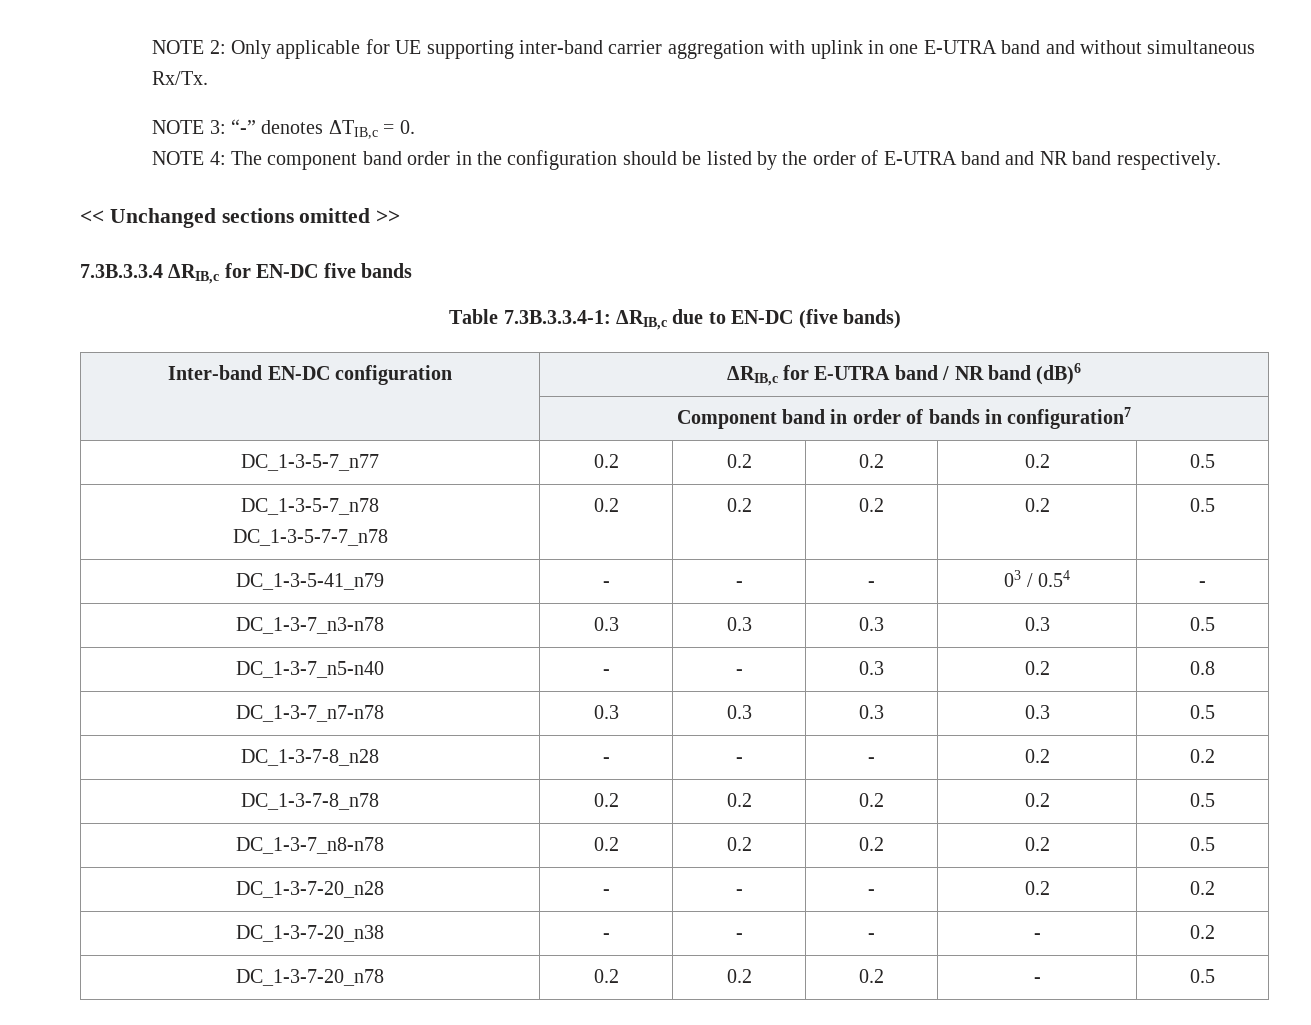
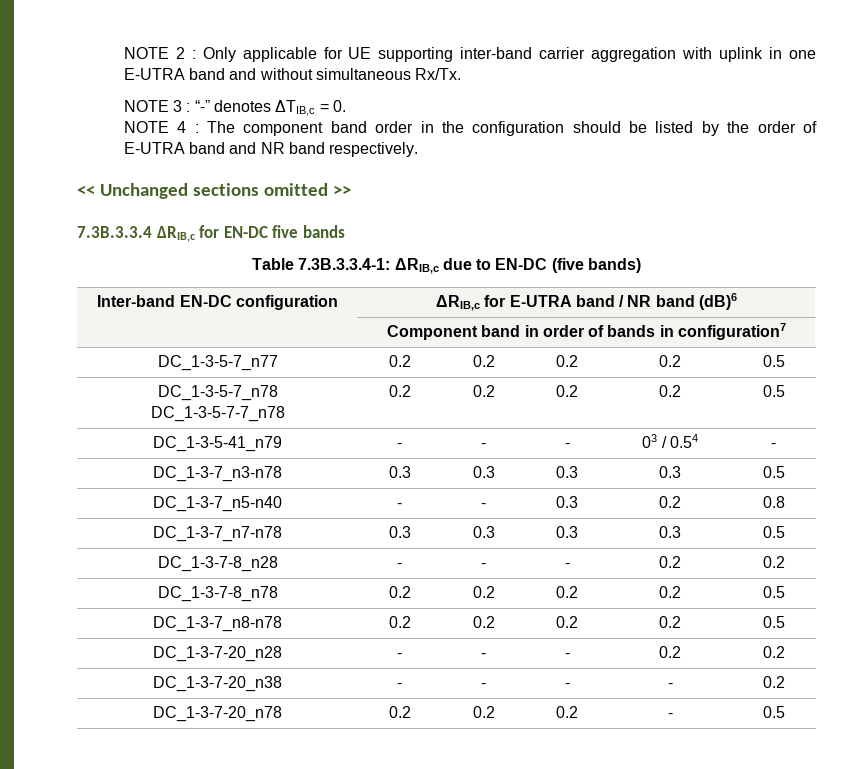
[152,40,226,54] NOTE 2: -> [123,47,196,59] NOTE 2 :
[209,120,226,134] 3: -> [173,100,191,112] 3 :
[209,151,226,165] 4: -> [177,121,199,133] 4 :

